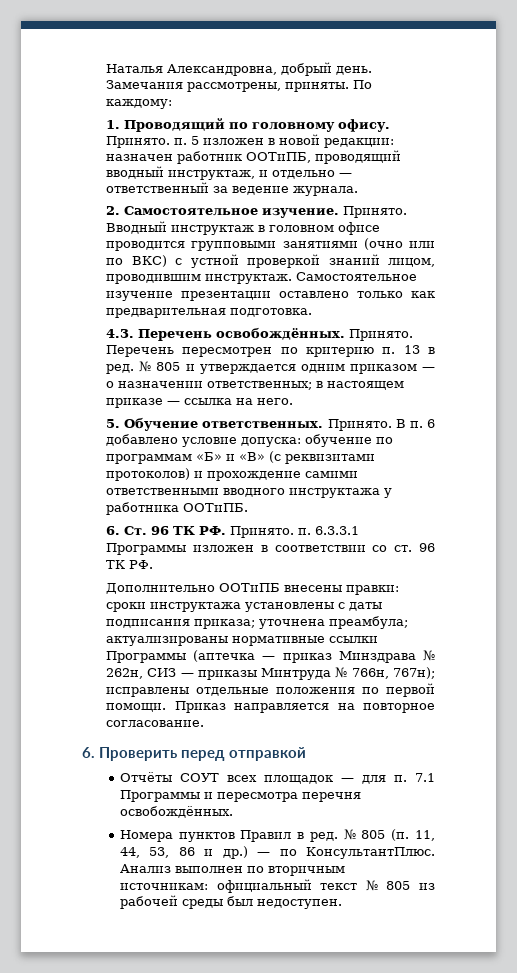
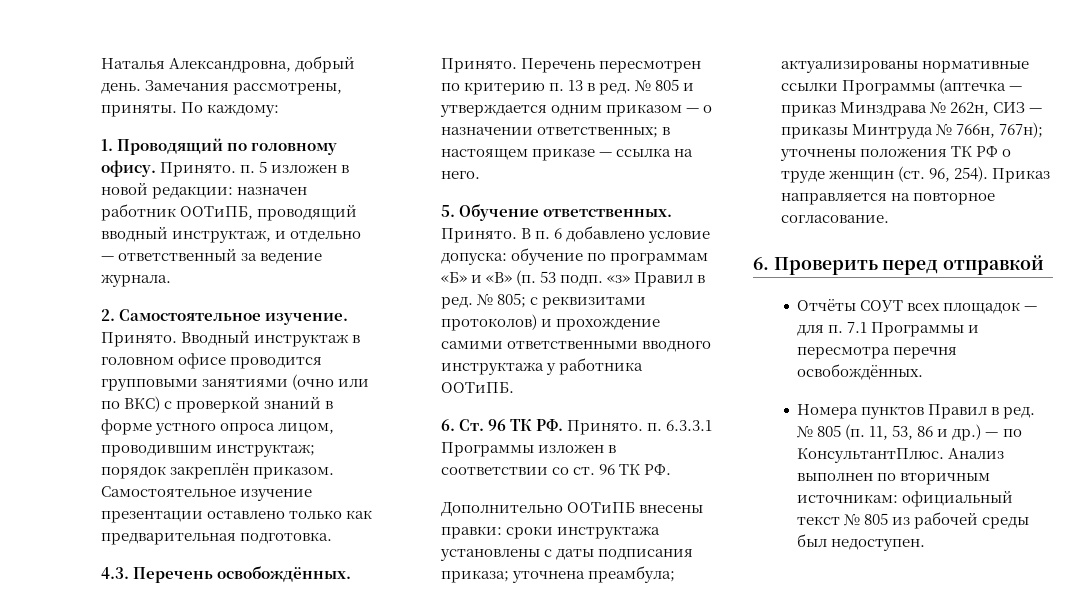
[190,254,239,268] устной -> (172, 405) none
[388,258,435,267] [106,274,293,284] лицом, проводившим инструктаж. -> [324,401,333,409] [100,419,334,435] [100,444,315,457] [100,463,334,479] в форме устного опроса лицом, проводившим инструктаж; порядок закреплён приказом.
[269,451,282,463] (с -> [515,270,705,287] [440,293,538,309] (п. 53 подп. «з» Правил в ред. № 805; с
[106,683,435,697] [106,703,167,712] исправлены отдельные положения по первой помощи. -> [779,146,1011,161] [780,166,988,183] уточнены положения ТК РФ о труде женщин (ст. 96, 254).
[119,847,140,858] 44, -> (889, 433) none

